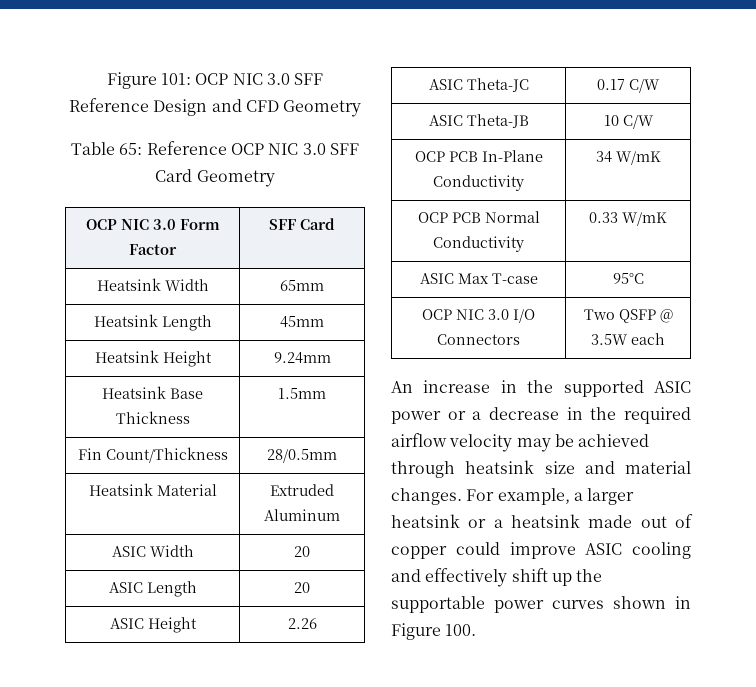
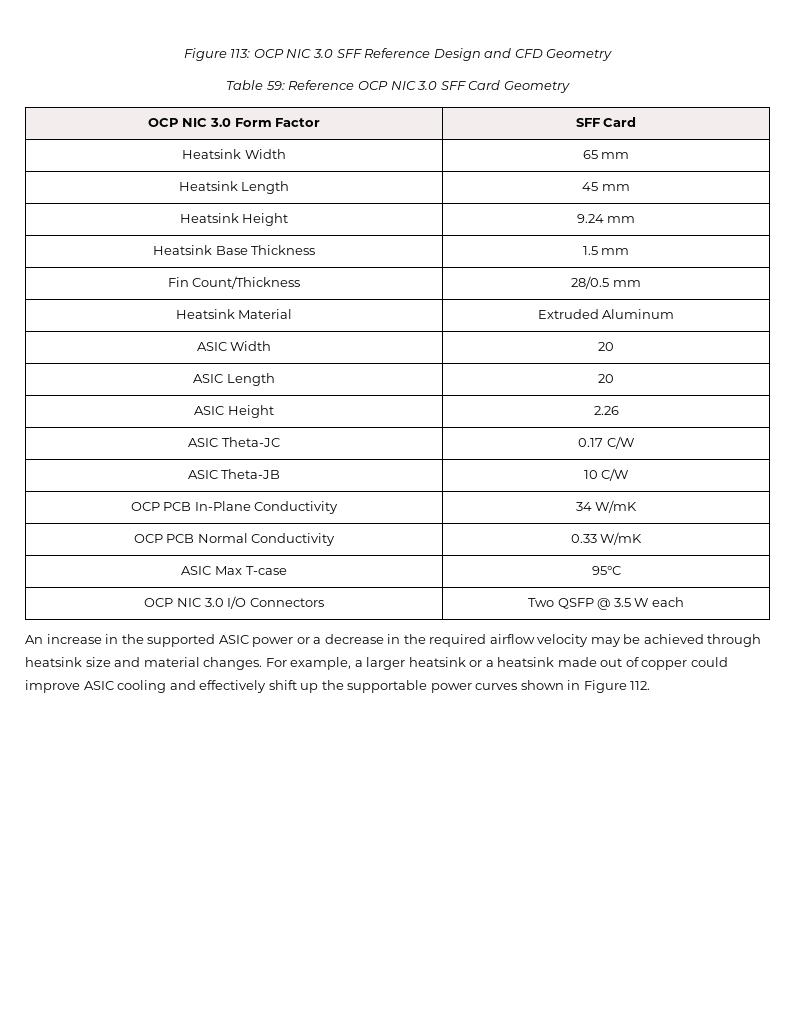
[106,72,192,89] Figure 101: -> [183,48,251,61] Figure 113:
[119,143,143,155] 65: -> [265,81,285,90] 59:
[280,280,324,291] 65mm -> [582,150,630,159] 65 mm
[280,316,324,328] 45mm -> [582,182,630,191] 45 mm
[273,352,331,364] 9.24mm -> [576,214,636,223] 9.24 mm
[278,388,326,399] 1.5mm -> [582,246,630,255] 1.5 mm
[267,449,337,463] 28/0.5mm -> [571,276,641,289] 28/0.5 mm
[591,334,628,345] 3.5W -> [613,598,649,607] 3.5 W
[445,624,477,636] 100. -> [630,681,651,690] 112.

